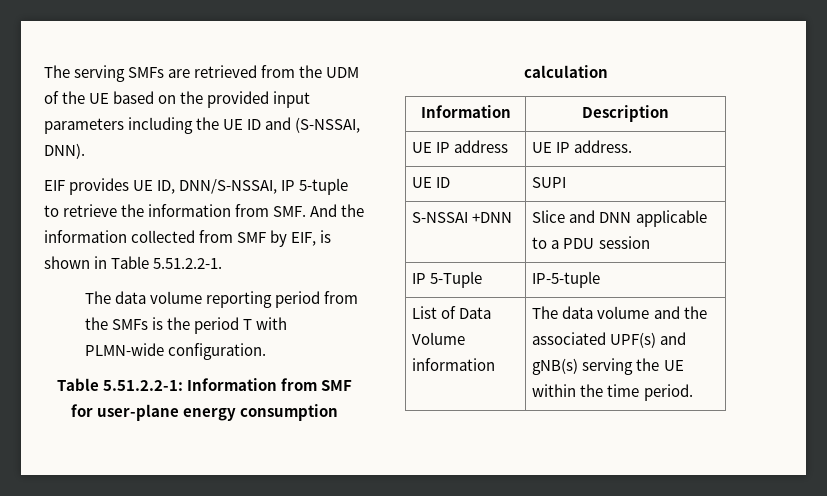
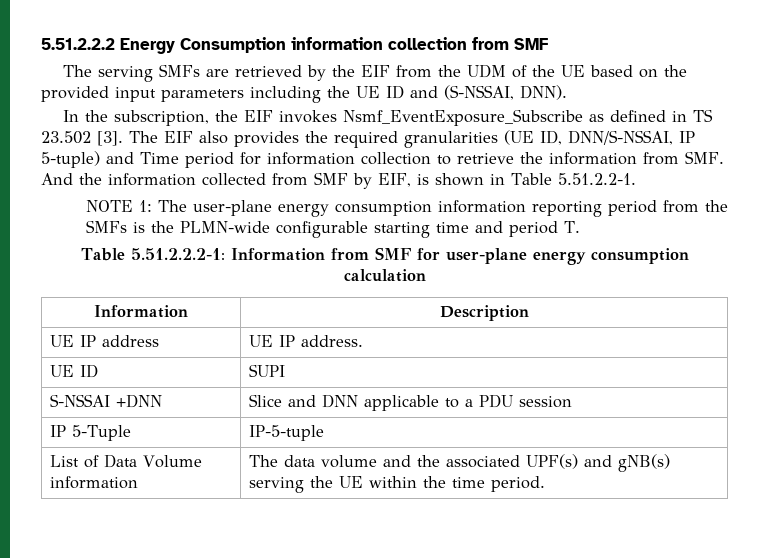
(44, 71) none -> [41,37,548,54] 5.51.2.2.2 Energy Consumption information collection from SMF //
(258, 71) none -> [307,65,391,81] by the EIF
[44,178,349,195] EIF provides UE ID, DNN/S-NSSAI, IP 5-tuple -> [63,109,714,126] [41,130,695,148] [41,151,431,168] In the subscription, the EIF invokes Nsmf_EventExposure_Subscribe as defined in TS 23.502 [3]. The EIF also provides the required granularities (UE ID, DNN/S-NSSAI, IP 5-tuple) and Time period for information collection
[84,291,203,304] The data volume -> [85,200,526,217] NOTE 1: The user-plane energy consumption information
[194,317,288,334] [84,343,267,360] [56,378,183,391] period T with PLMN-wide configuration. // Table 5.51.2.2-1: -> [179,221,580,238] [80,248,225,261] PLMN-wide configurable starting time and period T. // Table 5.51.2.2.2-1:

